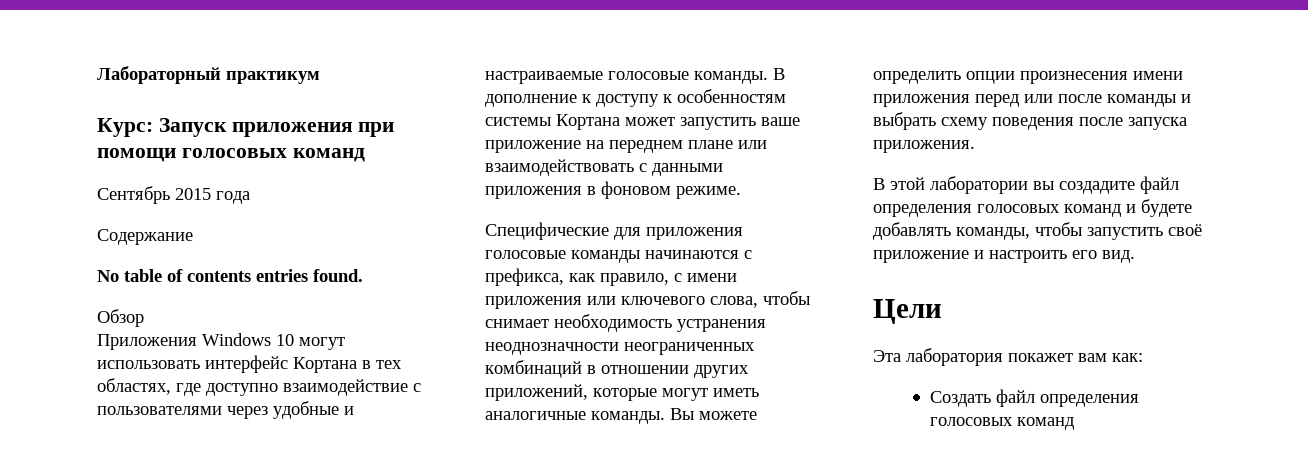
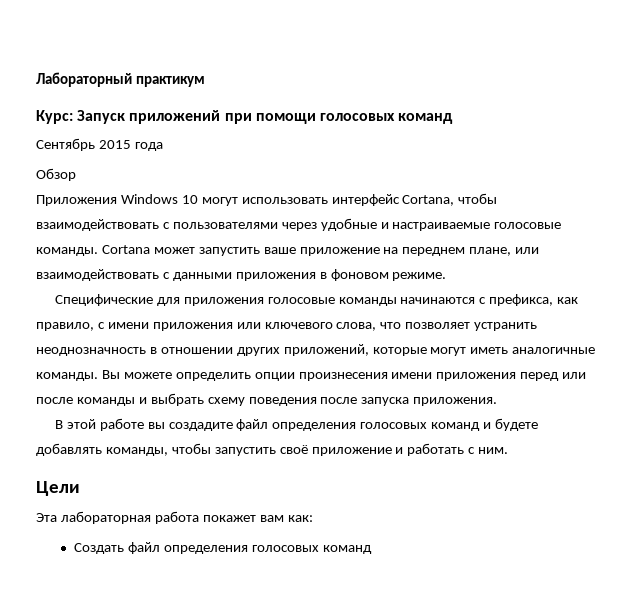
[231,122,353,137] приложения -> [129,110,221,124] приложений
[97,229,193,245] [97,269,363,282] // Содержание // No table of contents entries found. -> (163, 146) none
[293,357,402,373] [97,378,408,396] Кортана в тех областях, где доступно взаимодействие -> [402,193,498,206] [36,219,159,231] Cortana, чтобы взаимодействовать
[773,68,785,80] [485,89,786,107] [485,114,620,130] В дополнение к доступу к особенностям системы Кортана -> [101,245,150,254] Cortana
[688,140,733,149] плане -> [469,247,512,256] плане,
[763,291,810,305] [485,314,766,332] [485,342,755,355] [485,360,582,378] чтобы снимает необходимость устранения неоднозначности неограниченных комбинаций -> [380,322,538,331] [36,347,146,356] что позволяет устранить неоднозначность
[930,176,1028,194] лаборатории -> [99,418,144,431] работе
[989,250,1135,263] настроить его вид. -> [407,443,509,456] работать с ним.
[906,348,1003,366] лаборатория -> [60,511,199,524] лабораторная работа

